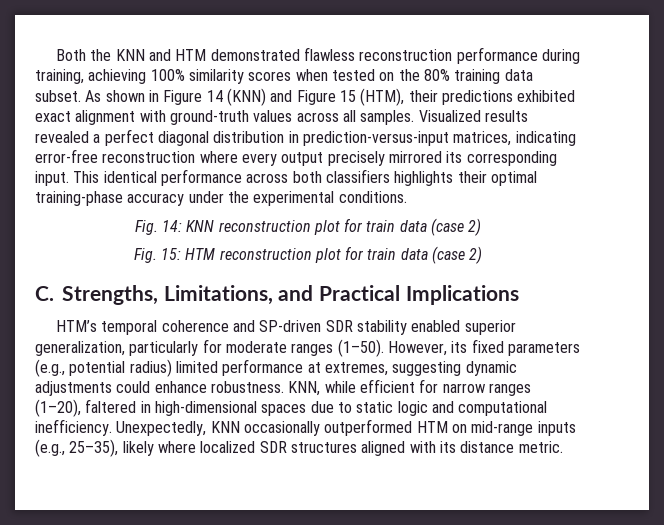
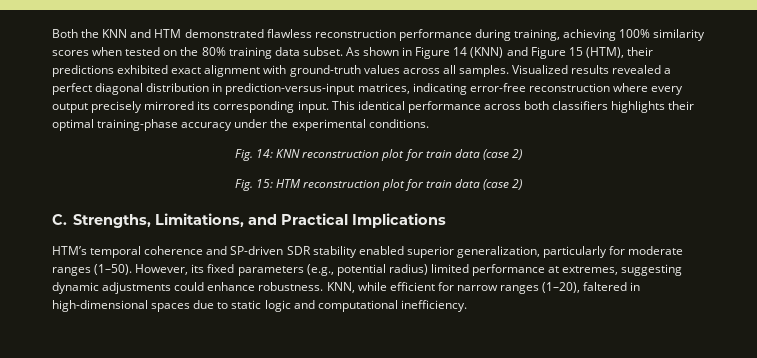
[116,419,576,436] [35,439,563,457] Unexpectedly, KNN occasionally outperformed HTM on mid-range inputs (e.g., 25–35), likely where localized SDR structures aligned with its distance metric. -> (467, 306) none

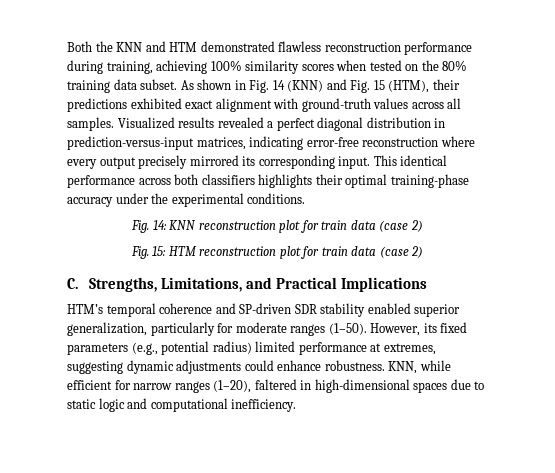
[415,47,451,59] Figure -> [249,80,270,93] Fig.
[530,47,566,59] Figure -> [350,80,371,93] Fig.

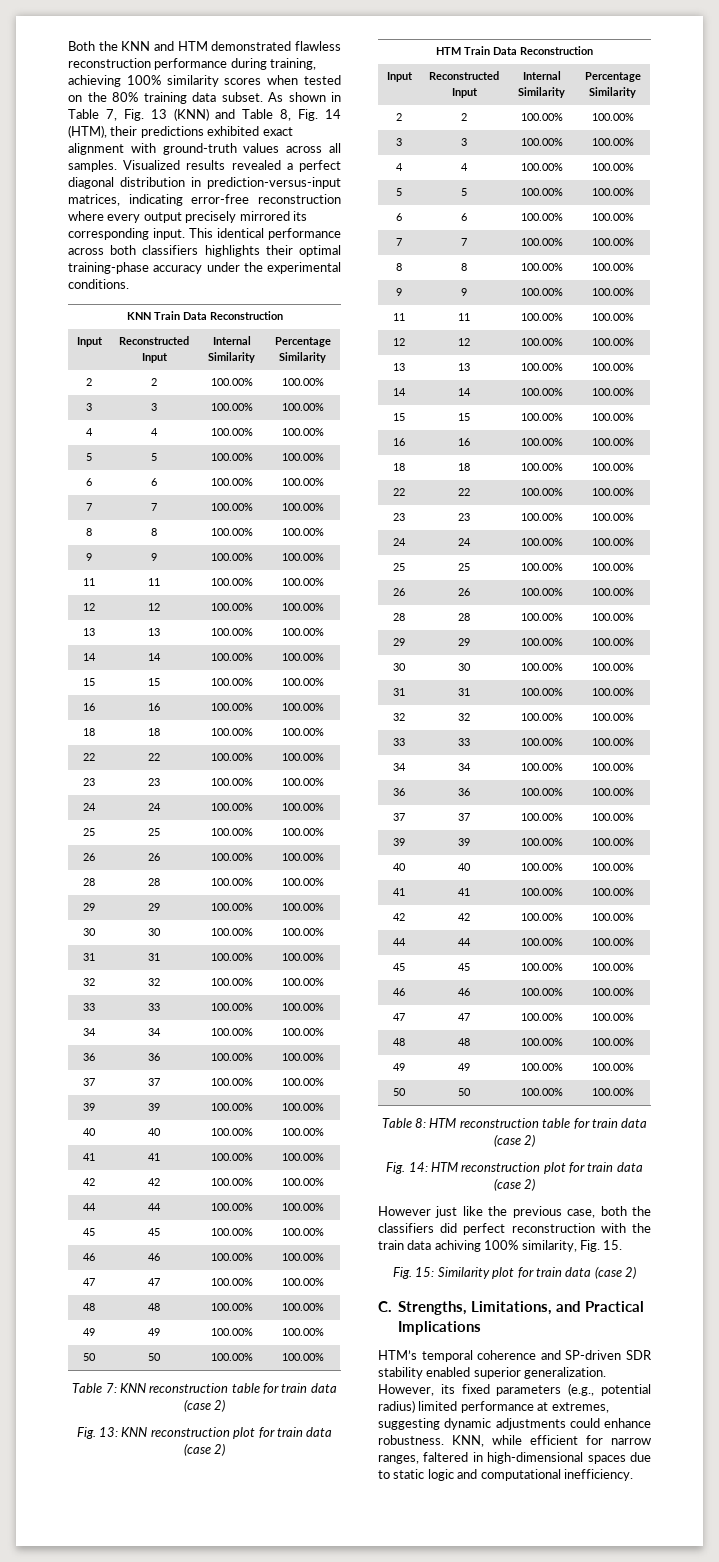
[249,79,385,93] Fig. 14 (KNN) and Fig. 15 -> [68,108,341,121] Table 7, Fig. 13 (KNN) and Table 8, Fig. 14
[131,220,167,233] // Fig. 14: -> [126,311,283,320] [76,337,103,347] [119,336,189,345] [141,353,168,363] [212,336,251,345] [208,352,255,363] [274,337,331,347] [279,352,326,363] [86,378,92,386] [151,378,157,386] [210,378,253,386] [281,378,324,386] [86,403,92,411] [151,403,157,411] [210,403,253,411] [281,403,324,411] [86,428,93,436] [151,428,158,436] [210,428,253,436] [281,428,324,436] [86,453,92,461] [151,453,157,461] [210,453,253,461] [281,453,324,461] [86,478,92,486] [151,478,157,486] [210,478,253,486] [281,478,324,486] [86,503,92,511] [151,503,157,511] [210,503,253,511] [281,503,324,511] [86,528,92,536] [151,528,157,536] [210,528,253,536] [281,528,324,536] [86,553,92,561] [151,553,157,561] [210,553,253,561] [281,553,324,561] [83,578,95,586] [148,578,160,586] [210,578,253,586] [281,578,324,586] [83,603,95,611] [148,603,160,611] [210,603,253,611] [281,603,324,611] [83,628,95,636] [148,628,160,636] [210,628,253,636] [281,628,324,636] [83,653,96,661] [148,653,161,661] [210,653,253,661] [281,653,324,661] [83,678,95,686] [148,678,160,686] [210,678,253,686] [281,678,324,686] [83,703,95,711] [148,703,160,711] [210,703,253,711] [281,703,324,711] [83,728,95,736] [148,728,160,736] [210,728,253,736] [281,728,324,736] [83,753,95,761] [148,753,160,761] [210,753,253,761] [281,753,324,761] [83,778,95,786] [148,778,160,786] [210,778,253,786] [281,778,324,786] [83,803,96,811] [148,803,161,811] [210,803,253,811] [281,803,324,811] [83,828,95,836] [148,828,160,836] [210,828,253,836] [281,828,324,836] [83,853,95,861] [148,853,160,861] [210,853,253,861] [281,853,324,861] [83,878,95,886] [148,878,160,886] [210,878,253,886] [281,878,324,886] [83,903,95,911] [148,903,160,911] [210,903,253,911] [281,903,324,911] [83,928,96,936] [148,928,161,936] [210,928,253,936] [281,928,324,936] [83,953,95,961] [148,953,160,961] [210,953,253,961] [281,953,324,961] [83,978,95,986] [148,978,160,986] [210,978,253,986] [281,978,324,986] [83,1003,95,1011] [148,1003,160,1011] [210,1003,253,1011] [281,1003,324,1011] [83,1028,96,1036] [148,1028,161,1036] [210,1028,253,1036] [281,1028,324,1036] [83,1053,95,1061] [148,1053,160,1061] [210,1053,253,1061] [281,1053,324,1061] [83,1078,95,1086] [148,1078,160,1086] [210,1078,253,1086] [281,1078,324,1086] [83,1103,95,1111] [148,1103,160,1111] [210,1103,253,1111] [281,1103,324,1111] [83,1128,96,1136] [148,1128,161,1136] [210,1128,253,1136] [281,1128,324,1136] [83,1153,95,1161] [148,1153,160,1161] [210,1153,253,1161] [281,1153,324,1161] [83,1178,95,1186] [148,1178,160,1186] [210,1178,253,1186] [281,1178,324,1186] [83,1203,96,1211] [148,1203,161,1211] [210,1203,253,1211] [281,1203,324,1211] [83,1228,95,1236] [148,1228,160,1236] [210,1228,253,1236] [281,1228,324,1236] [83,1253,95,1261] [148,1253,160,1261] [210,1253,253,1261] [281,1253,324,1261] [83,1278,95,1286] [148,1278,160,1286] [210,1278,253,1286] [281,1278,324,1286] [83,1303,95,1311] [148,1303,160,1311] [210,1303,253,1311] [281,1303,324,1311] [83,1328,95,1336] [148,1328,160,1336] [210,1328,253,1336] [281,1328,324,1336] [83,1353,96,1361] [148,1353,161,1361] [210,1353,253,1361] [281,1353,324,1361] [72,1383,337,1394] [183,1399,226,1412] [76,1427,119,1439] // KNN Train Data Reconstruction // Input | Reconstructed Input | Internal Similarity | Percentage Similarity // 2 | 2 | 100.00% | 100.00% // 3 | 3 | 100.00% | 100.00% // 4 | 4 | 100.00% | 100.00% // 5 | 5 | 100.00% | 100.00% // 6 | 6 | 100.00% | 100.00% // 7 | 7 | 100.00% | 100.00% // 8 | 8 | 100.00% | 100.00% // 9 | 9 | 100.00% | 100.00% // 11 | 11 | 100.00% | 100.00% // 12 | 12 | 100.00% | 100.00% // 13 | 13 | 100.00% | 100.00% // 14 | 14 | 100.00% | 100.00% // 15 | 15 | 100.00% | 100.00% // 16 | 16 | 100.00% | 100.00% // 18 | 18 | 100.00% | 100.00% // 22 | 22 | 100.00% | 100.00% // 23 | 23 | 100.00% | 100.00% // 24 | 24 | 100.00% | 100.00% // 25 | 25 | 100.00% | 100.00% // 26 | 26 | 100.00% | 100.00% // 28 | 28 | 100.00% | 100.00% // 29 | 29 | 100.00% | 100.00% // 30 | 30 | 100.00% | 100.00% // 31 | 31 | 100.00% | 100.00% // 32 | 32 | 100.00% | 100.00% // 33 | 33 | 100.00% | 100.00% // 34 | 34 | 100.00% | 100.00% // 36 | 36 | 100.00% | 100.00% // 37 | 37 | 100.00% | 100.00% // 39 | 39 | 100.00% | 100.00% // 40 | 40 | 100.00% | 100.00% // 41 | 41 | 100.00% | 100.00% // 42 | 42 | 100.00% | 100.00% // 44 | 44 | 100.00% | 100.00% // 45 | 45 | 100.00% | 100.00% // 46 | 46 | 100.00% | 100.00% // 47 | 47 | 100.00% | 100.00% // 48 | 48 | 100.00% | 100.00% // 49 | 49 | 100.00% | 100.00% // 50 | 50 | 100.00% | 100.00% // Table 7: KNN reconstruction table for train data (case 2) // Fig. 13:
(423, 226) none -> [436,46,593,55] [386,72,413,82] [429,71,499,80] [451,88,478,98] [522,71,561,80] [518,87,565,98] [584,72,641,82] [589,87,636,98] [396,113,402,121] [461,113,467,121] [520,113,563,121] [591,113,634,121] [396,138,402,146] [461,138,467,146] [520,138,563,146] [591,138,634,146] [396,163,403,171] [461,163,468,171] [520,163,563,171] [591,163,634,171] [396,188,402,196] [461,188,467,196] [520,188,563,196] [591,188,634,196] [396,213,402,221] [461,213,467,221] [520,213,563,221] [591,213,634,221] [396,238,402,246] [461,238,467,246] [520,238,563,246] [591,238,634,246] [396,263,402,271] [461,263,467,271] [520,263,563,271] [591,263,634,271] [396,288,402,296] [461,288,467,296] [520,288,563,296] [591,288,634,296] [393,313,405,321] [458,313,470,321] [520,313,563,321] [591,313,634,321] [393,338,405,346] [458,338,470,346] [520,338,563,346] [591,338,634,346] [393,363,405,371] [458,363,470,371] [520,363,563,371] [591,363,634,371] [393,388,406,396] [458,388,471,396] [520,388,563,396] [591,388,634,396] [393,413,405,421] [458,413,470,421] [520,413,563,421] [591,413,634,421] [393,438,405,446] [458,438,470,446] [520,438,563,446] [591,438,634,446] [393,463,405,471] [458,463,470,471] [520,463,563,471] [591,463,634,471] [393,488,405,496] [458,488,470,496] [520,488,563,496] [591,488,634,496] [393,513,405,521] [458,513,470,521] [520,513,563,521] [591,513,634,521] [393,538,406,546] [458,538,471,546] [520,538,563,546] [591,538,634,546] [393,563,405,571] [458,563,470,571] [520,563,563,571] [591,563,634,571] [393,588,405,596] [458,588,470,596] [520,588,563,596] [591,588,634,596] [393,613,405,621] [458,613,470,621] [520,613,563,621] [591,613,634,621] [393,638,405,646] [458,638,470,646] [520,638,563,646] [591,638,634,646] [393,663,406,671] [458,663,471,671] [520,663,563,671] [591,663,634,671] [393,688,405,696] [458,688,470,696] [520,688,563,696] [591,688,634,696] [393,713,405,721] [458,713,470,721] [520,713,563,721] [591,713,634,721] [393,738,405,746] [458,738,470,746] [520,738,563,746] [591,738,634,746] [393,763,406,771] [458,763,471,771] [520,763,563,771] [591,763,634,771] [393,788,405,796] [458,788,470,796] [520,788,563,796] [591,788,634,796] [393,813,405,821] [458,813,470,821] [520,813,563,821] [591,813,634,821] [393,838,405,846] [458,838,470,846] [520,838,563,846] [591,838,634,846] [393,863,406,871] [458,863,471,871] [520,863,563,871] [591,863,634,871] [393,888,405,896] [458,888,470,896] [520,888,563,896] [591,888,634,896] [393,913,405,921] [458,913,470,921] [520,913,563,921] [591,913,634,921] [393,938,406,946] [458,938,471,946] [520,938,563,946] [591,938,634,946] [393,963,405,971] [458,963,470,971] [520,963,563,971] [591,963,634,971] [393,988,405,996] [458,988,470,996] [520,988,563,996] [591,988,634,996] [393,1013,405,1021] [458,1013,470,1021] [520,1013,563,1021] [591,1013,634,1021] [393,1038,405,1046] [458,1038,470,1046] [520,1038,563,1046] [591,1038,634,1046] [393,1063,405,1071] [458,1063,470,1071] [520,1063,563,1071] [591,1063,634,1071] [393,1088,406,1096] [458,1088,471,1096] [520,1088,563,1096] [591,1088,634,1096] [381,1118,648,1129] [493,1134,536,1147] [386,1162,643,1174] [493,1178,536,1191] [378,1206,651,1218] [378,1223,651,1235] [378,1240,623,1252] // HTM Train Data Reconstruction // Input | Reconstructed Input | Internal Similarity | Percentage Similarity // 2 | 2 | 100.00% | 100.00% // 3 | 3 | 100.00% | 100.00% // 4 | 4 | 100.00% | 100.00% // 5 | 5 | 100.00% | 100.00% // 6 | 6 | 100.00% | 100.00% // 7 | 7 | 100.00% | 100.00% // 8 | 8 | 100.00% | 100.00% // 9 | 9 | 100.00% | 100.00% // 11 | 11 | 100.00% | 100.00% // 12 | 12 | 100.00% | 100.00% // 13 | 13 | 100.00% | 100.00% // 14 | 14 | 100.00% | 100.00% // 15 | 15 | 100.00% | 100.00% // 16 | 16 | 100.00% | 100.00% // 18 | 18 | 100.00% | 100.00% // 22 | 22 | 100.00% | 100.00% // 23 | 23 | 100.00% | 100.00% // 24 | 24 | 100.00% | 100.00% // 25 | 25 | 100.00% | 100.00% // 26 | 26 | 100.00% | 100.00% // 28 | 28 | 100.00% | 100.00% // 29 | 29 | 100.00% | 100.00% // 30 | 30 | 100.00% | 100.00% // 31 | 31 | 100.00% | 100.00% // 32 | 32 | 100.00% | 100.00% // 33 | 33 | 100.00% | 100.00% // 34 | 34 | 100.00% | 100.00% // 36 | 36 | 100.00% | 100.00% // 37 | 37 | 100.00% | 100.00% // 39 | 39 | 100.00% | 100.00% // 40 | 40 | 100.00% | 100.00% // 41 | 41 | 100.00% | 100.00% // 42 | 42 | 100.00% | 100.00% // 44 | 44 | 100.00% | 100.00% // 45 | 45 | 100.00% | 100.00% // 46 | 46 | 100.00% | 100.00% // 47 | 47 | 100.00% | 100.00% // 48 | 48 | 100.00% | 100.00% // 49 | 49 | 100.00% | 100.00% // 50 | 50 | 100.00% | 100.00% // Table 8: HTM reconstruction table for train data (case 2) // Fig. 14: HTM reconstruction plot for train data (case 2) // However just like the previous case, both the classifiers did perfect reconstruction with the train data achiving 100% similarity, Fig. 15.
[168,246,277,256] HTM reconstruction -> [437,1267,490,1279] Similarity
[67,322,367,336] generalization, particularly for moderate ranges (1–50). -> [524,1367,607,1379] generalization.
[174,380,252,393] ranges (1–20), -> [378,1455,419,1464] ranges,

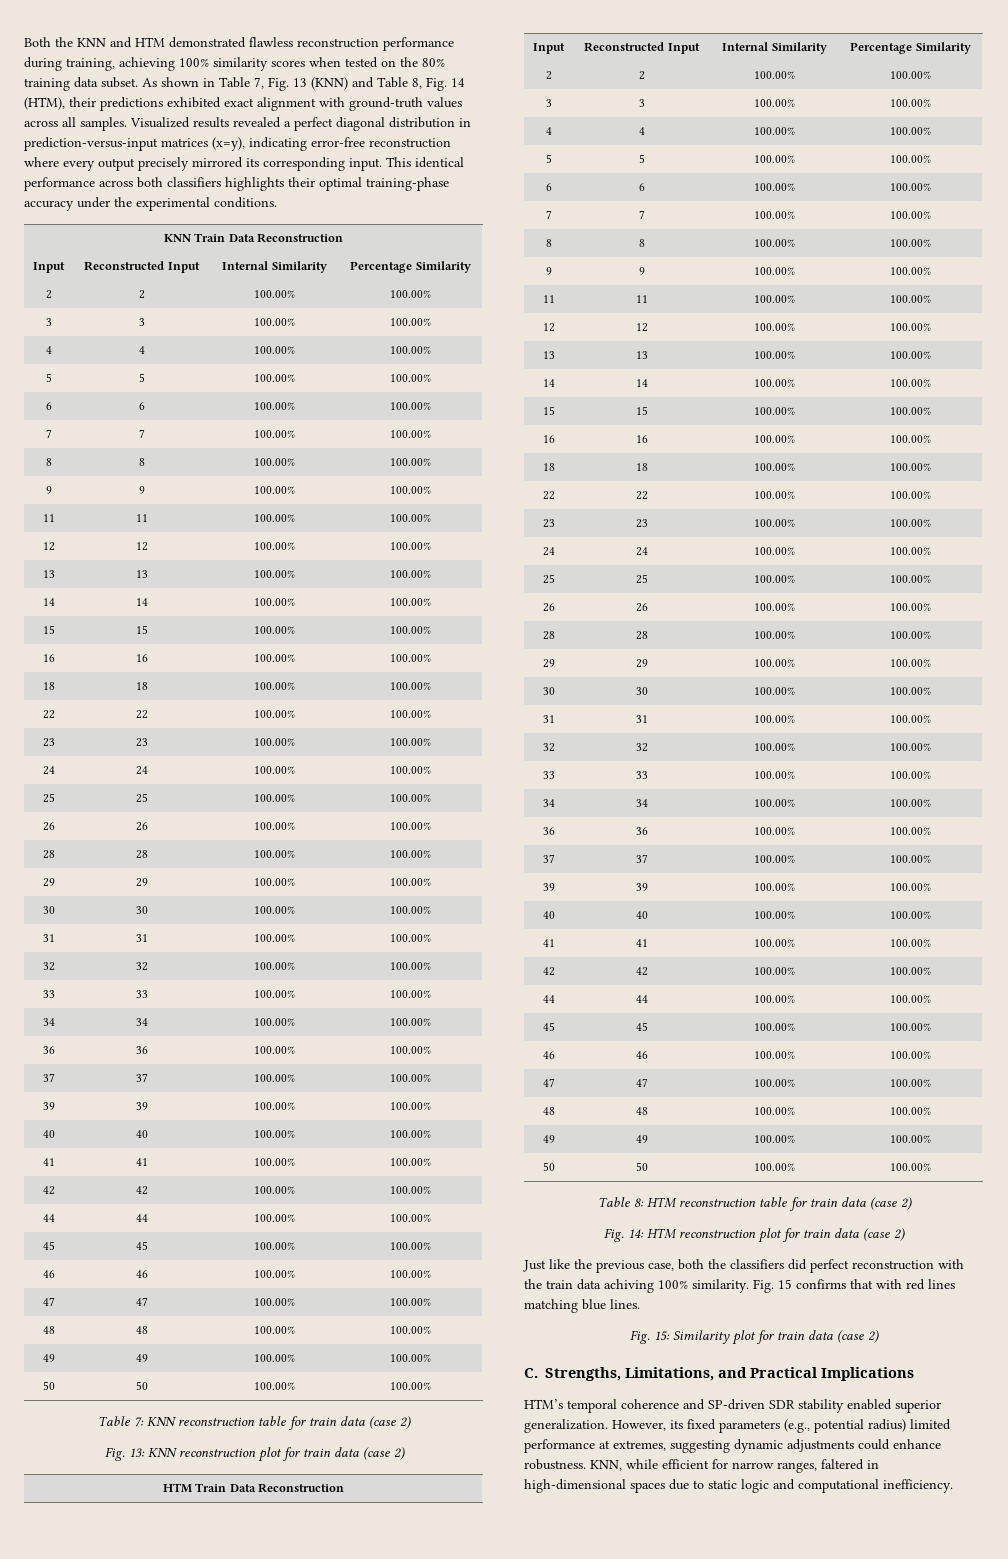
[68,194,120,206] matrices, -> [161,137,245,151] matrices (x=y),
[378,1206,458,1218] However just -> [523,1260,546,1272] Just
[521,1240,623,1252] similarity, Fig. 15. -> [692,1279,955,1293] [524,1299,640,1313] similarity. Fig. 15 confirms that with red lines matching blue lines.

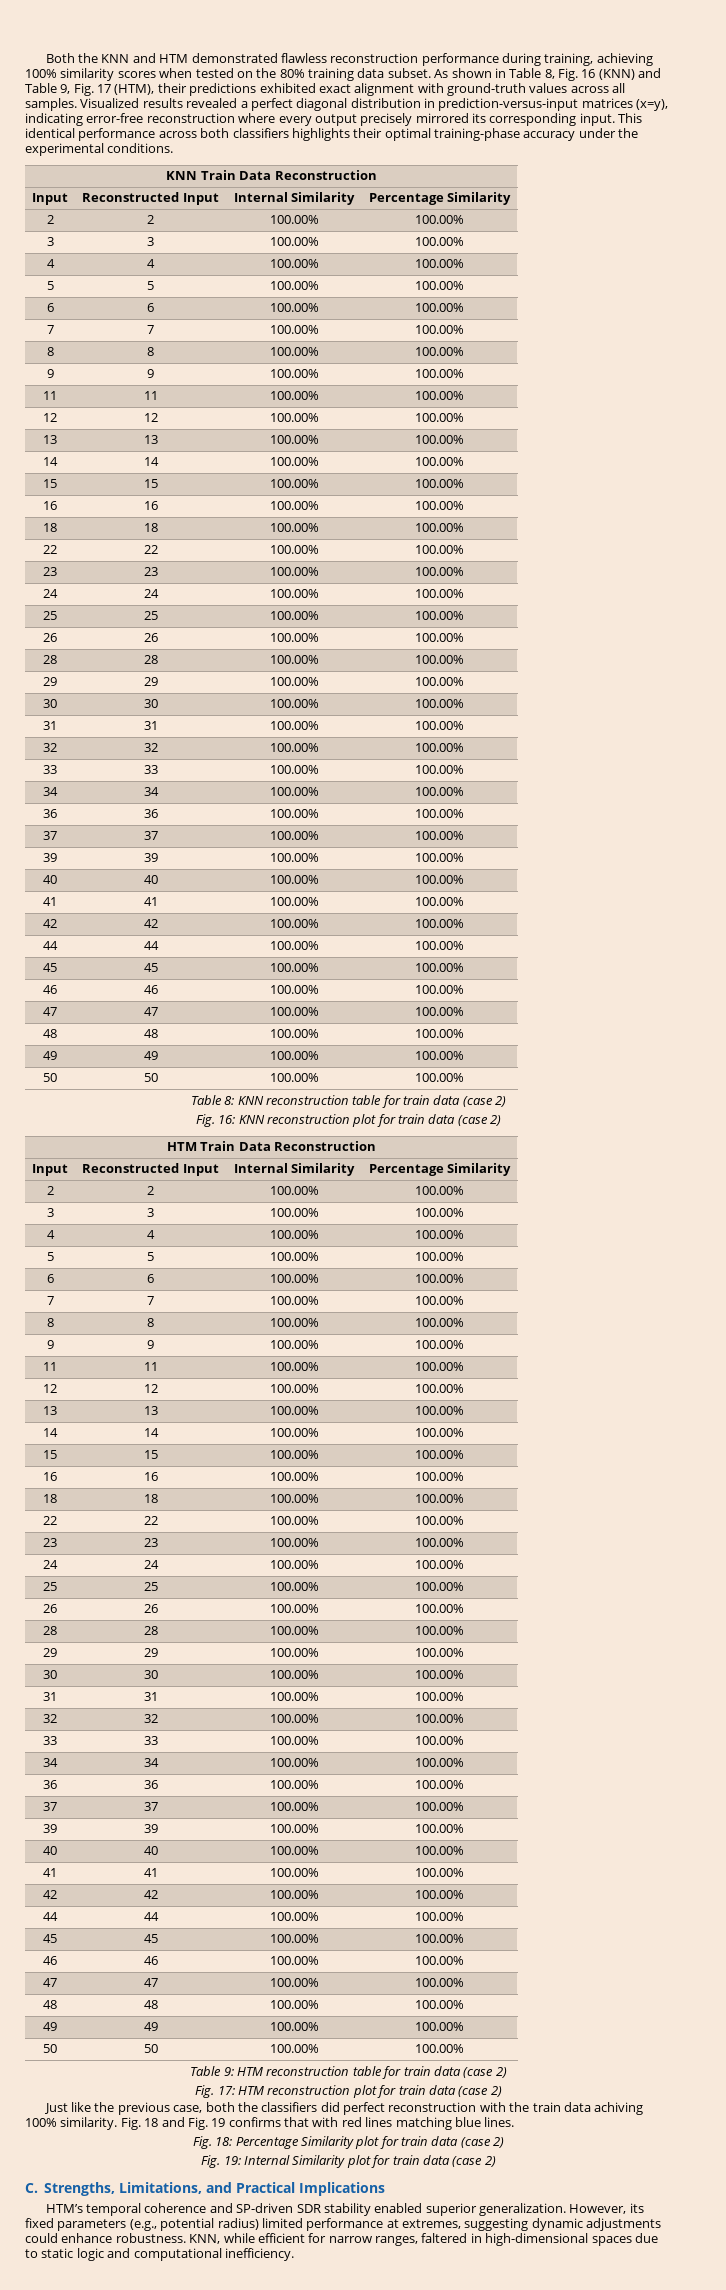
[254,77,465,91] 7, Fig. 13 (KNN) and Table 8, Fig. 14 -> [544,68,662,81] [25,83,112,96] 8, Fig. 16 (KNN) and Table 9, Fig. 17
[134,1417,144,1427] 7: -> [224,1096,235,1105] 8:
[128,1448,145,1457] 13: -> [218,1115,236,1124] 16:
[633,1198,644,1207] 8: -> [223,2067,234,2076] 9:
[628,1229,644,1238] 14: -> [217,2086,235,2095] 17:
[778,1279,792,1289] 15 -> [144,2117,226,2130] 18 and Fig. 19
[654,1331,670,1341] 15: -> [215,2136,505,2149] [201,2155,291,2168] 18: Percentage Similarity plot for train data (case 2) // Fig. 19: Internal

